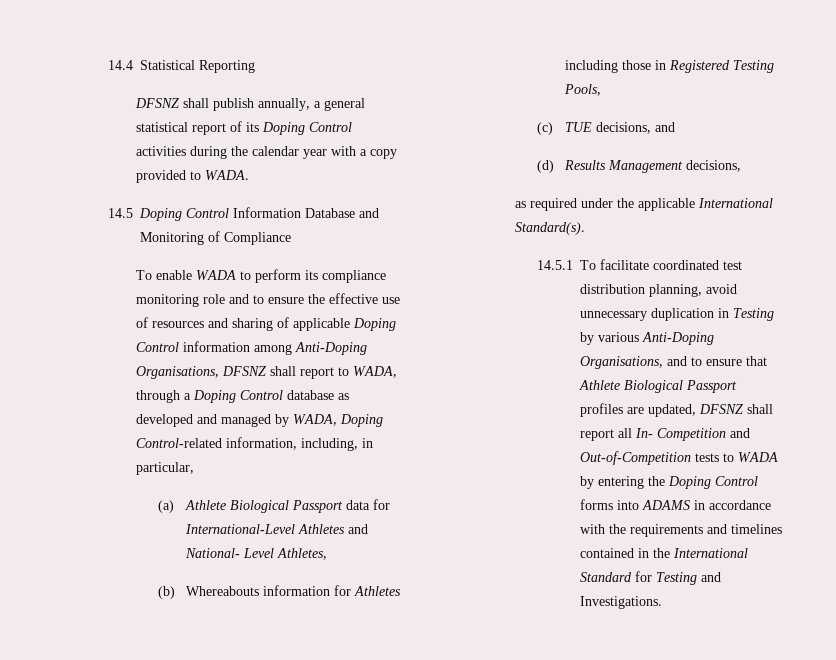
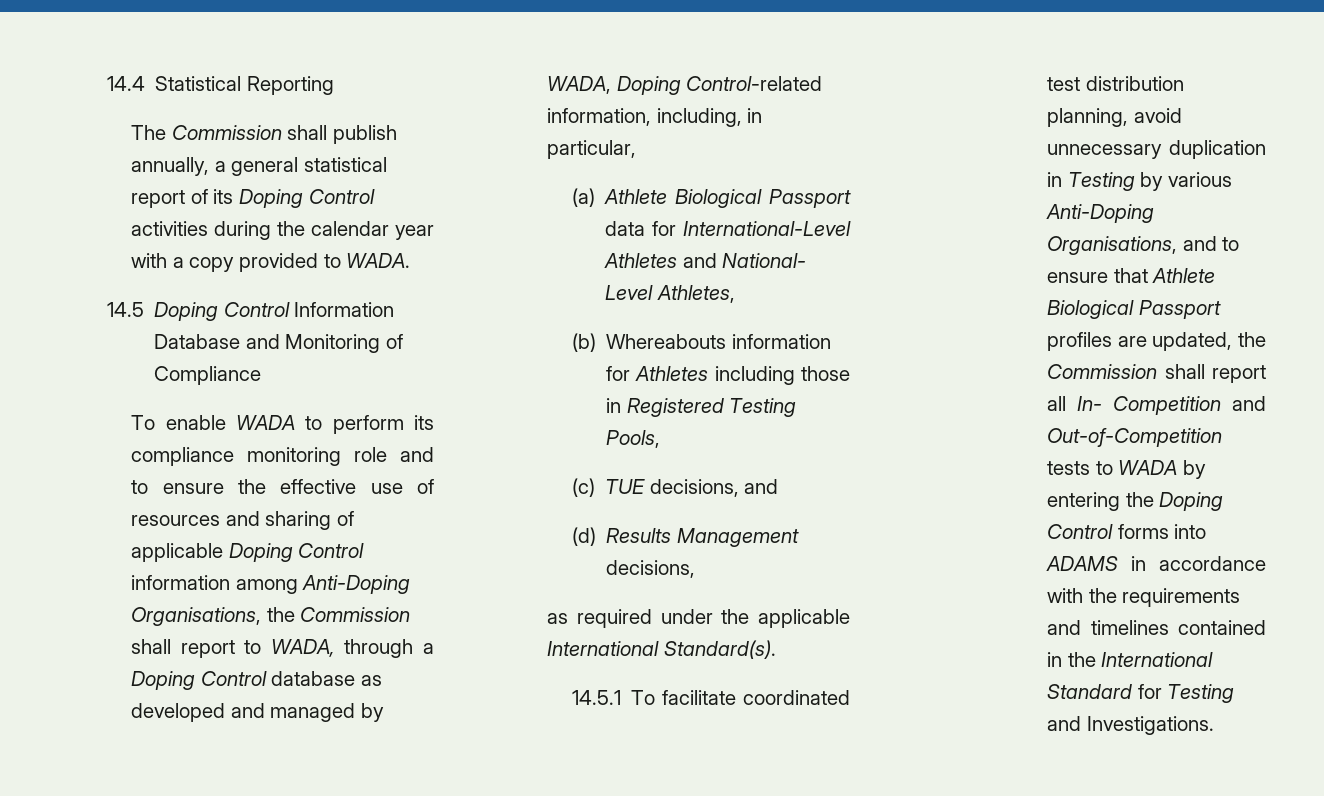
[134,98,179,108] DFSNZ -> [131,125,282,140] The Commission
[221,366,266,376] DFSNZ -> [266,607,411,622] the Commission
[699,404,744,414] DFSNZ -> [1238,332,1266,347] [1047,364,1158,379] the Commission

